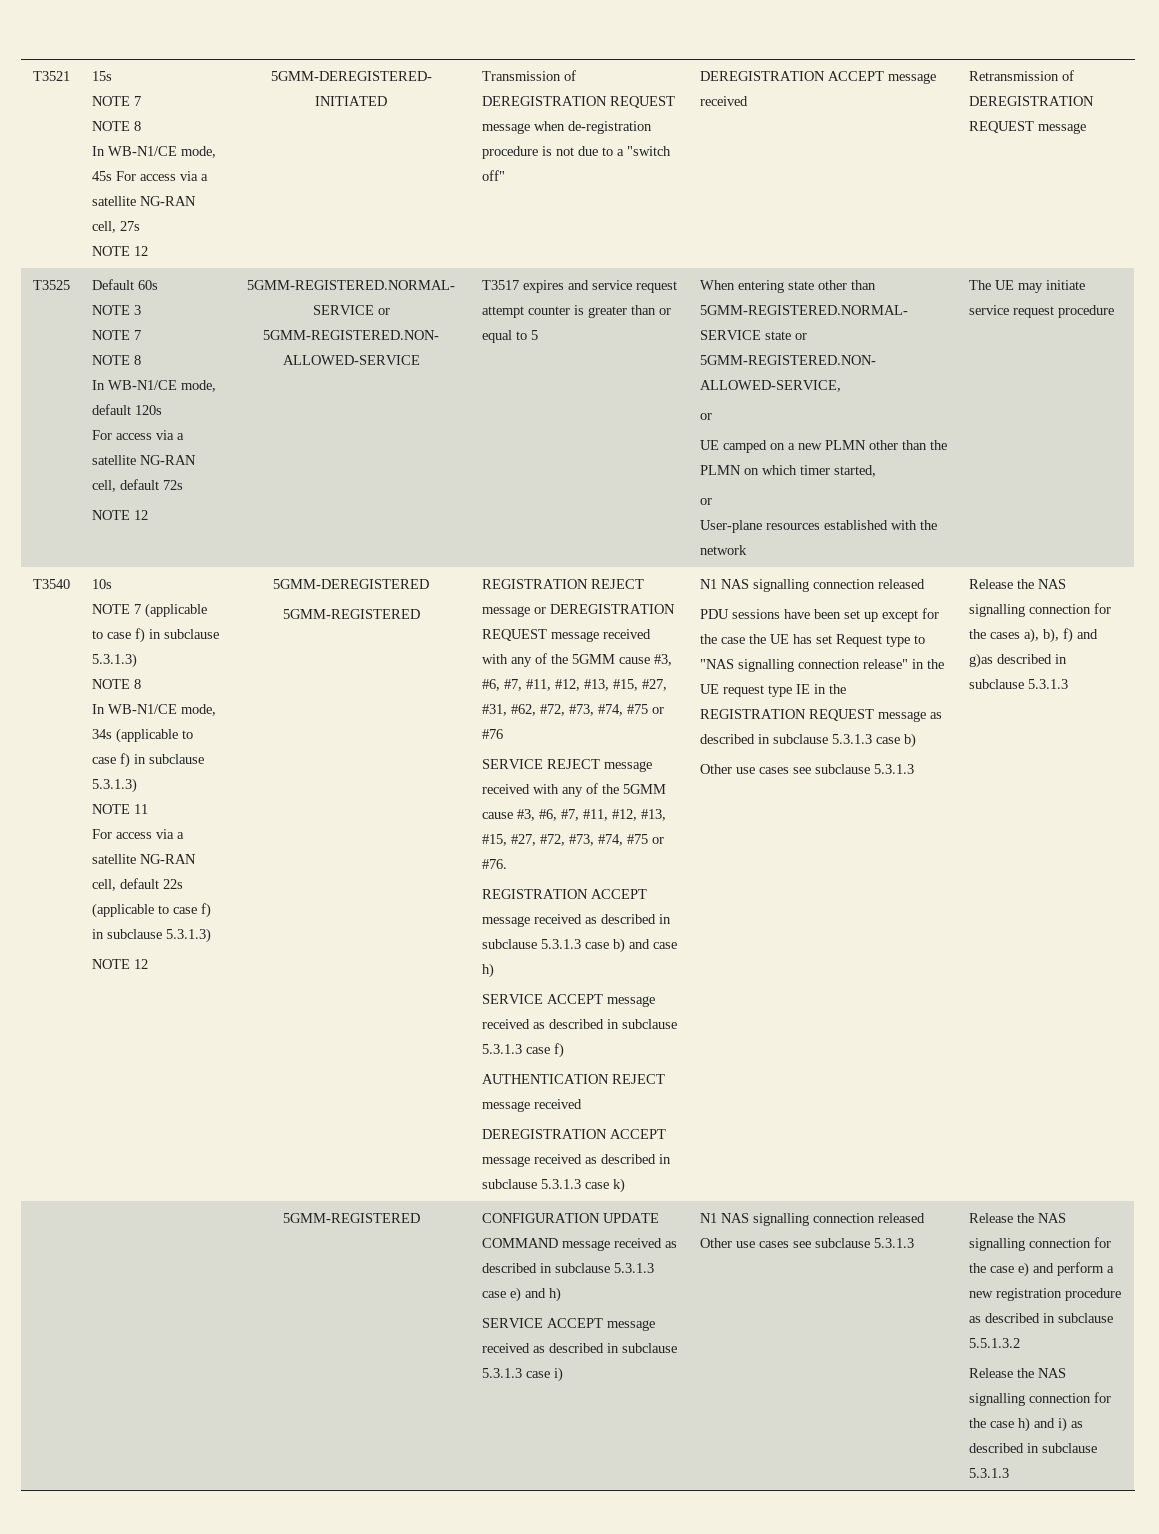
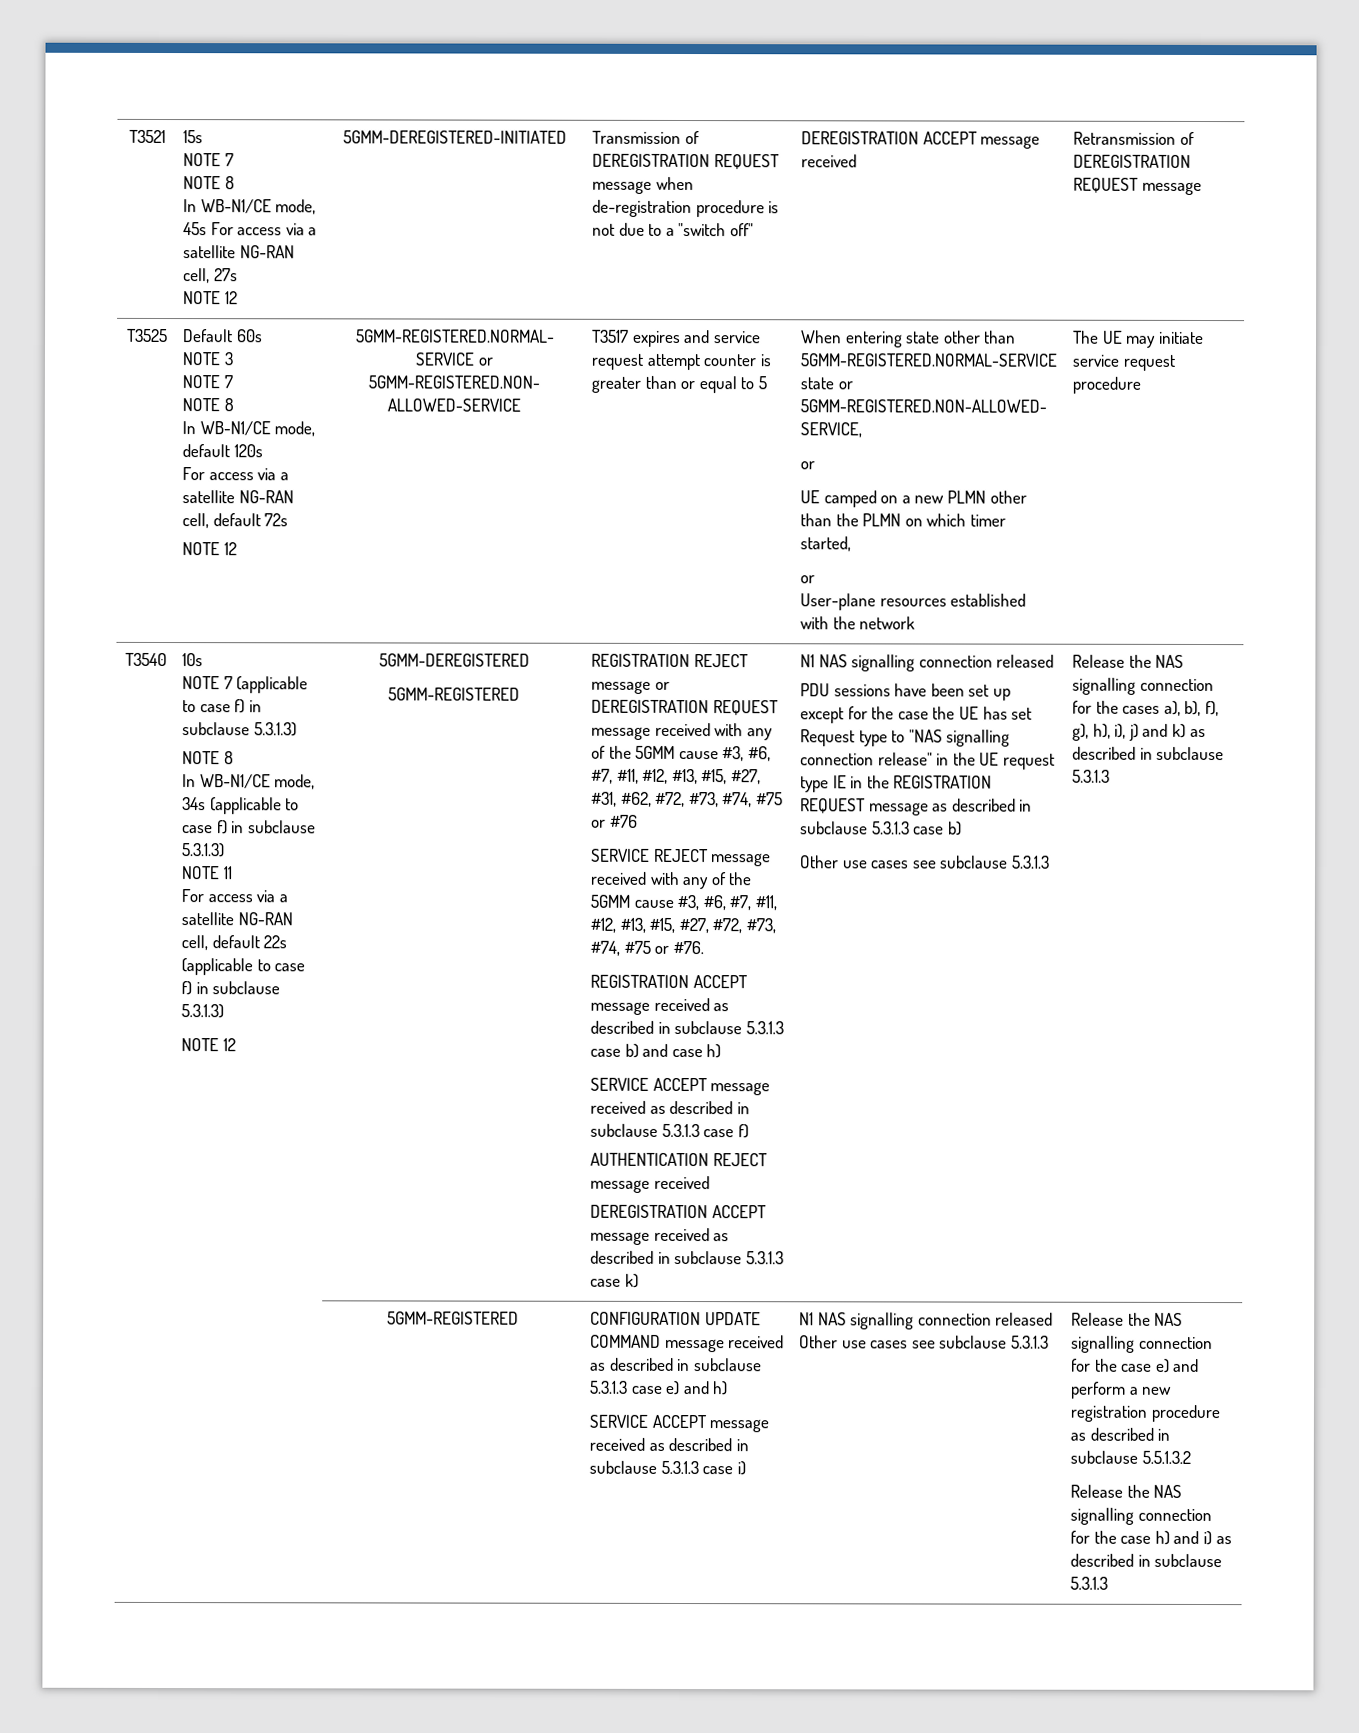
[1063,628,1099,643] [969,653,994,668] f) and g)as -> [1205,701,1220,717] [1072,723,1206,741] f), g), h), i), j) and k) as

